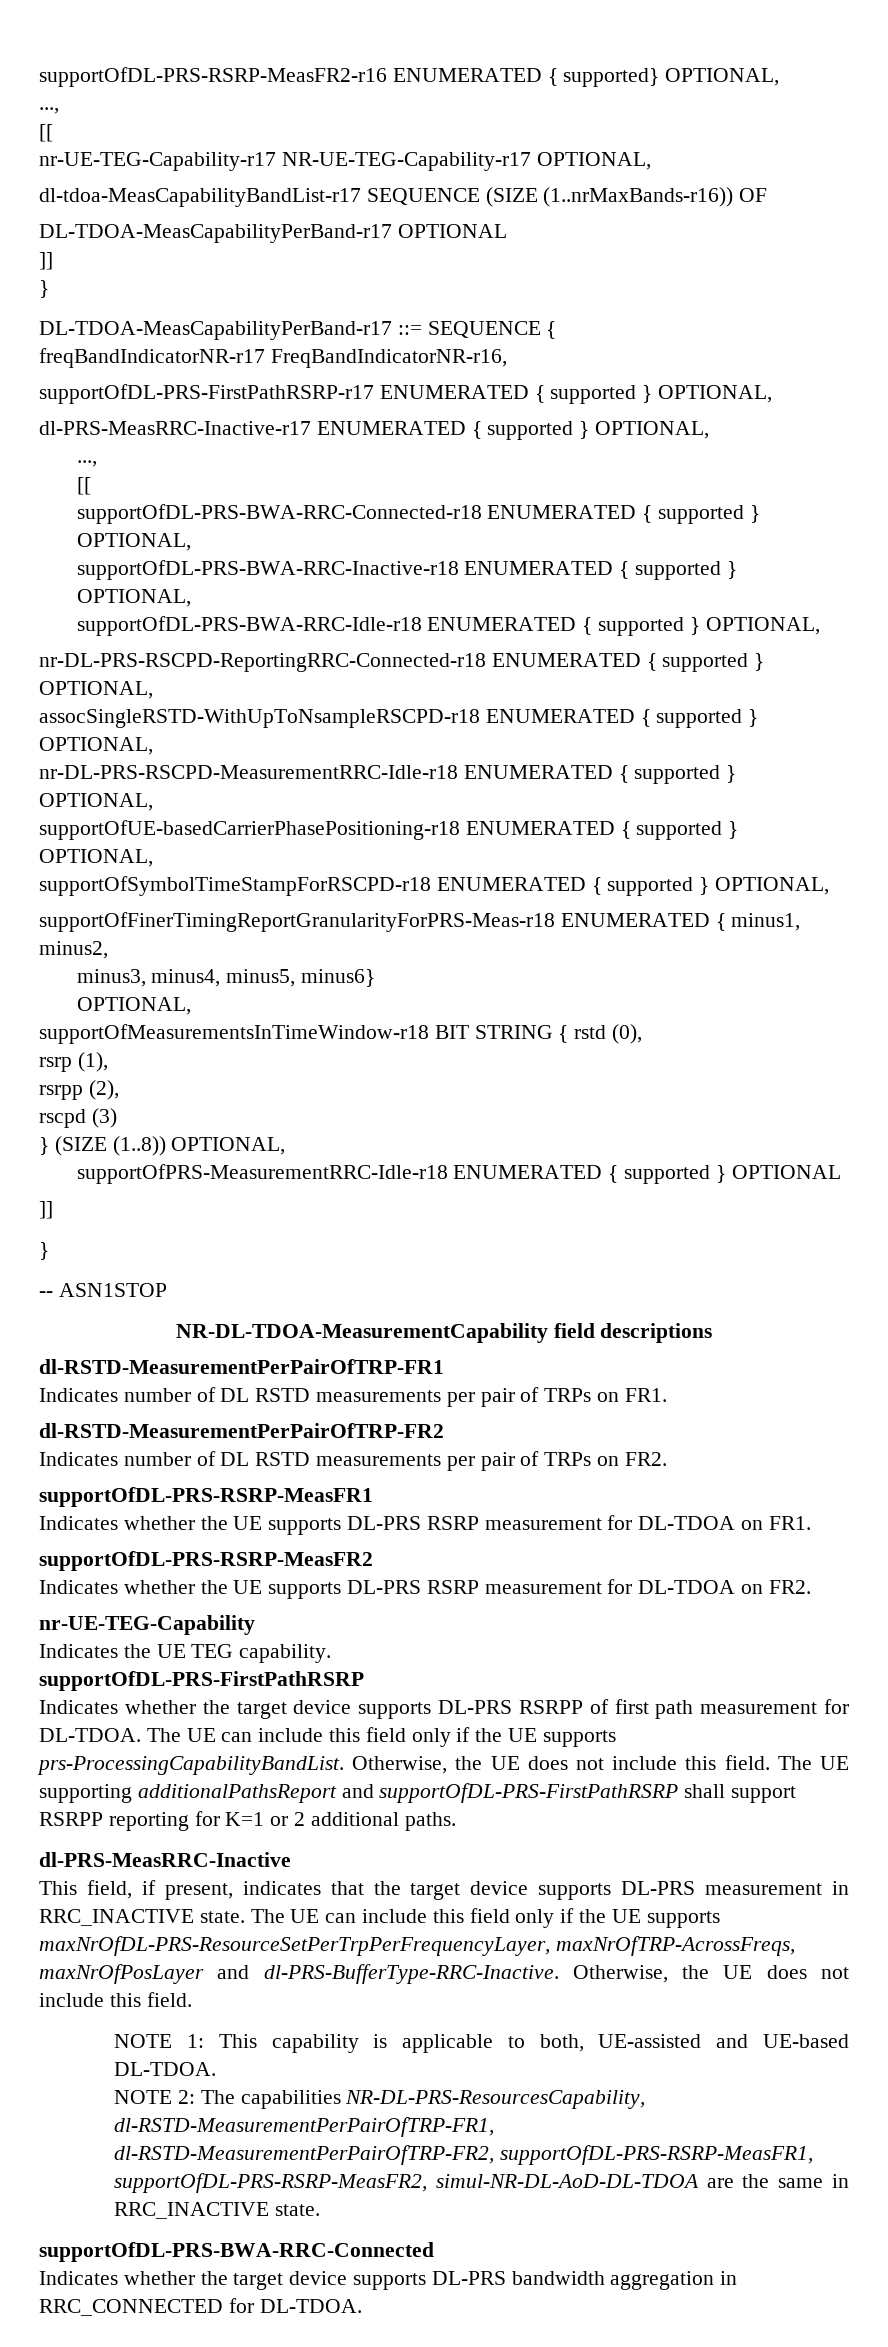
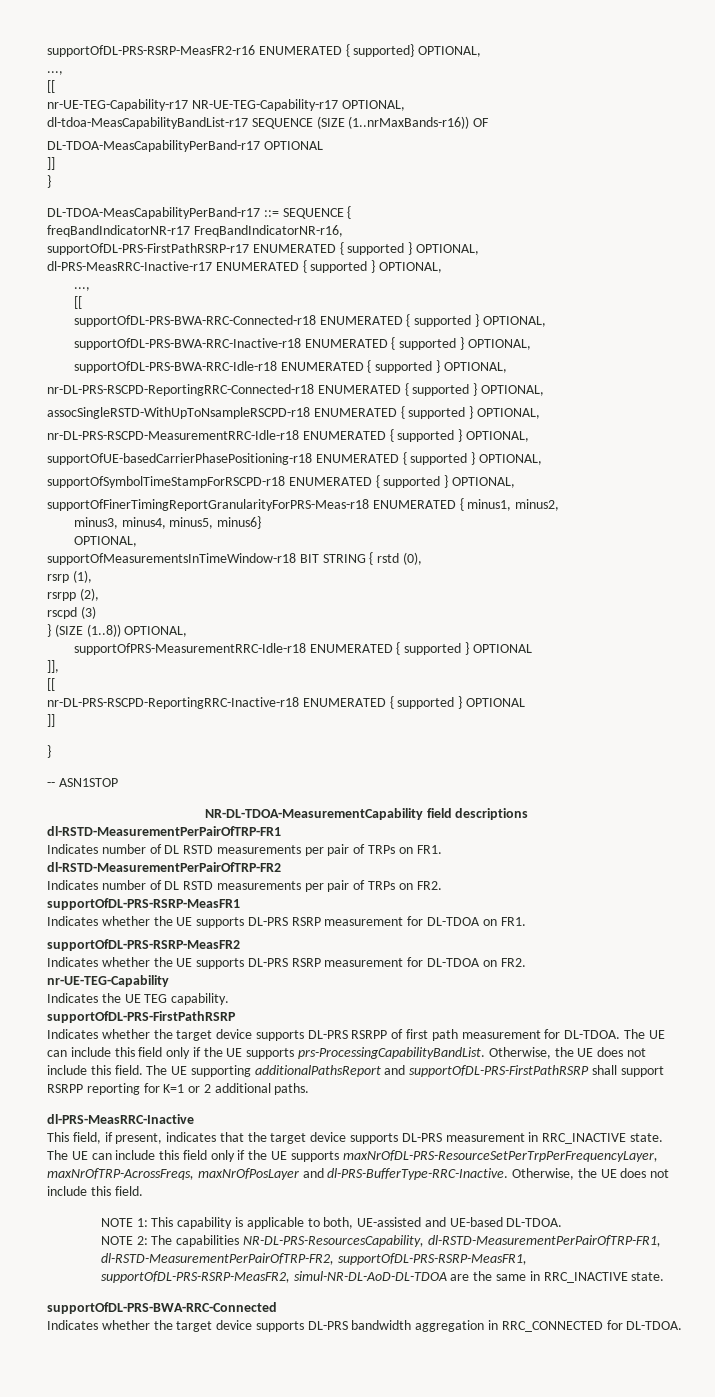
(841, 1172) none -> [47,660,59,673] [47,678,55,691] [47,696,525,709] // ]], // [[ // nr-DL-PRS-RSCPD-ReportingRRC-Inactive-r18 ENUMERATED { supported } OPTIONAL

